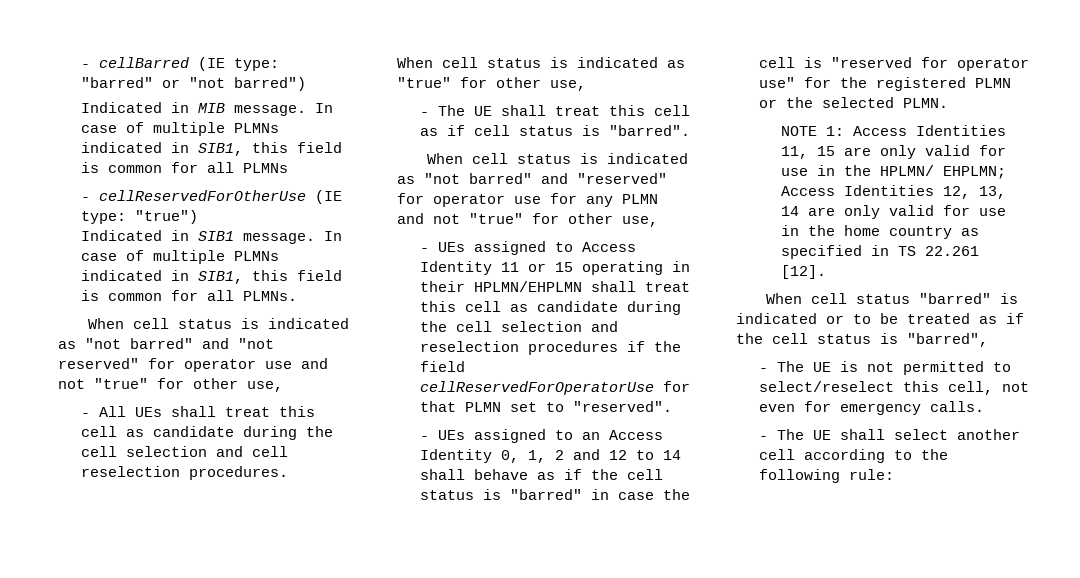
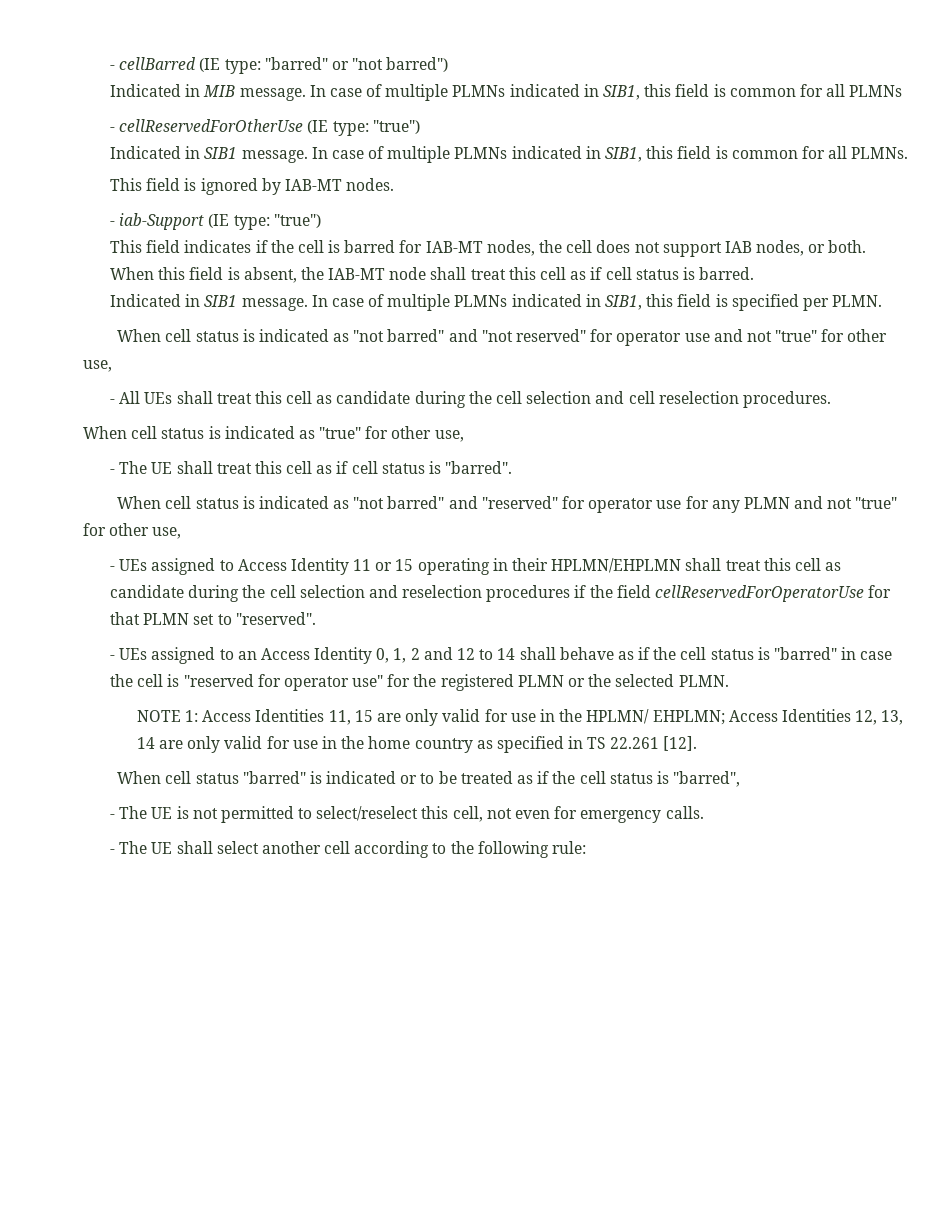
(297, 296) none -> [109,178,395,195] [109,213,321,230] [109,240,867,257] [109,267,755,283] [109,294,883,311] // This field is ignored by IAB-MT nodes. // - iab-Support (IE type: "true") // This field indicates if the cell is barred for IAB-MT nodes, the cell does not support IAB nodes, or both. When this field is absent, the IAB-MT node shall treat this cell as if cell status is barred. // Indicated in SIB1 message. In case of multiple PLMNs indicated in SIB1, this field is specified per PLMN.

